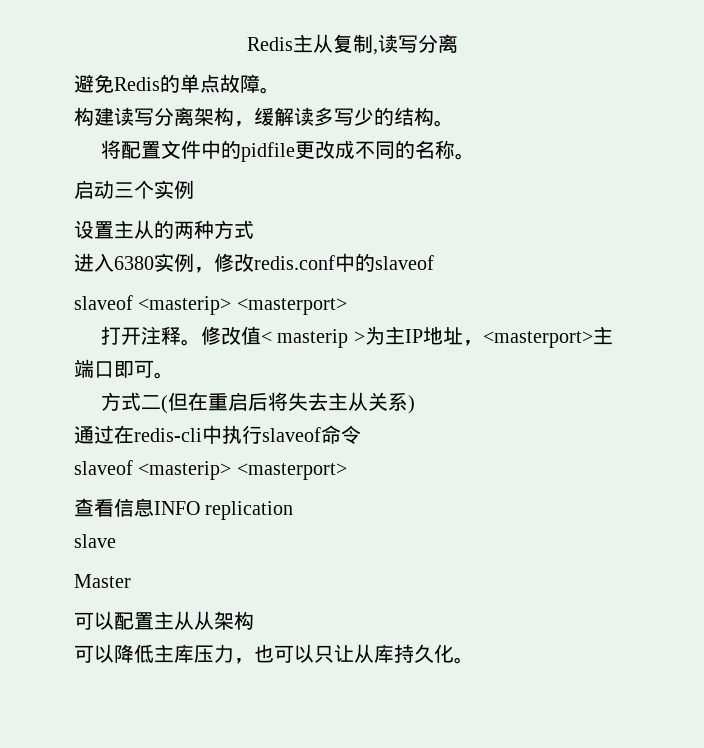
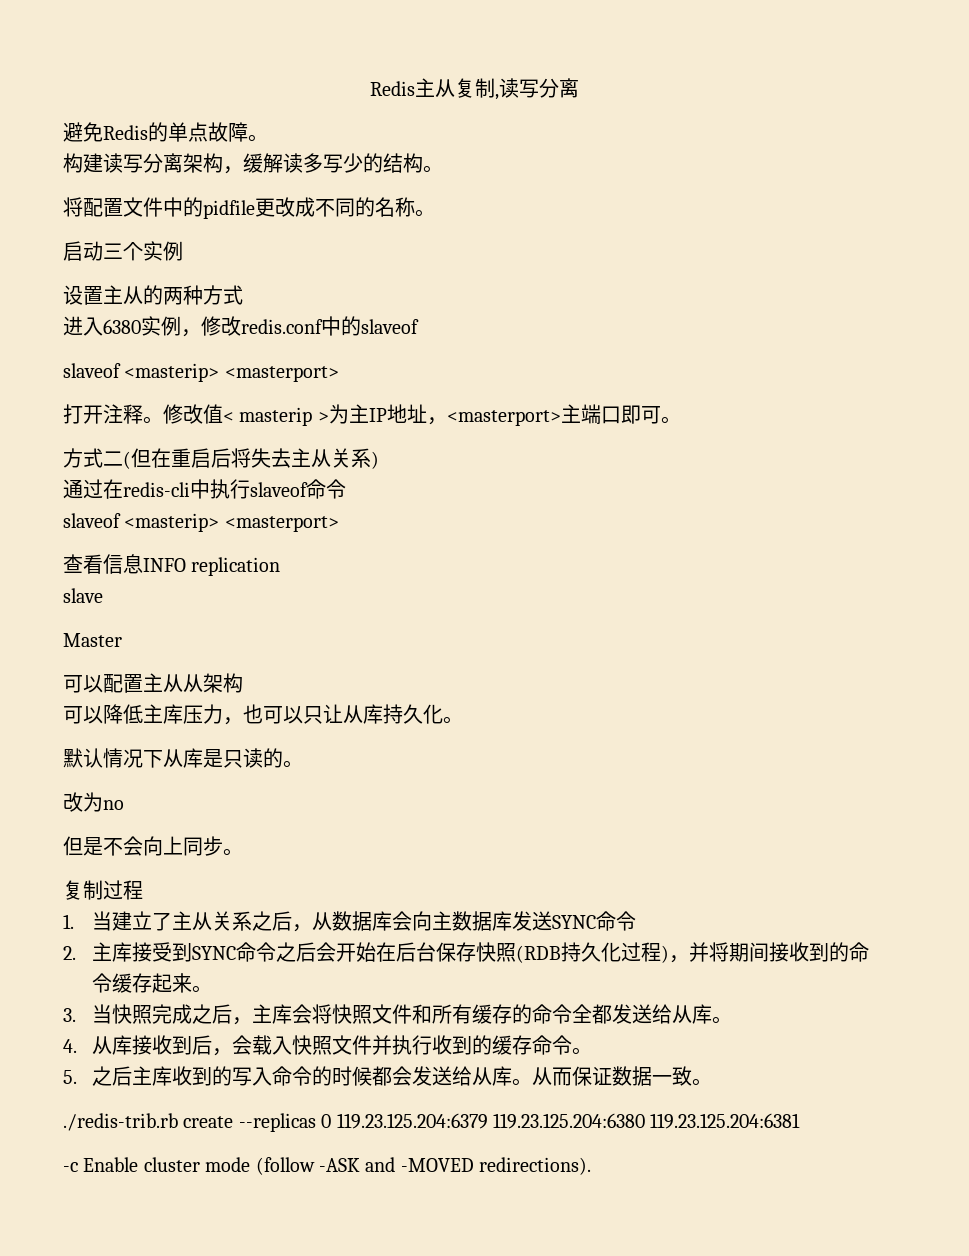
(474, 660) none -> [63,748,303,768] [63,792,124,812] [63,836,243,856] [63,880,143,900] [63,911,636,932] [63,942,869,963] [91,973,212,993] [63,1004,732,1025] [63,1035,592,1056] [63,1066,712,1086] [63,1113,801,1132] [63,1157,592,1175] // 默认情况下从库是只读的。 // 改为no // 但是不会向上同步。 // 复制过程 // 1.当建立了主从关系之后，从数据库会向主数据库发送SYNC命令 // 2.主库接受到SYNC命令之后会开始在后台保存快照(RDB持久化过程)，并将期间接收到的命令缓存起来。 // 3.当快照完成之后，主库会将快照文件和所有缓存的命令全都发送给从库。 // 4.从库接收到后，会载入快照文件并执行收到的缓存命令。 // 5.之后主库收到的写入命令的时候都会发送给从库。从而保证数据一致。 // ./redis-trib.rb create --replicas 0 119.23.125.204:6379 119.23.125.204:6380 119.23.125.204:6381 // -c Enable cluster mode (follow -ASK and -MOVED redirections).

